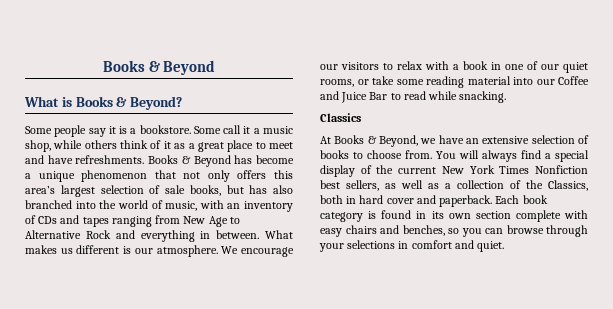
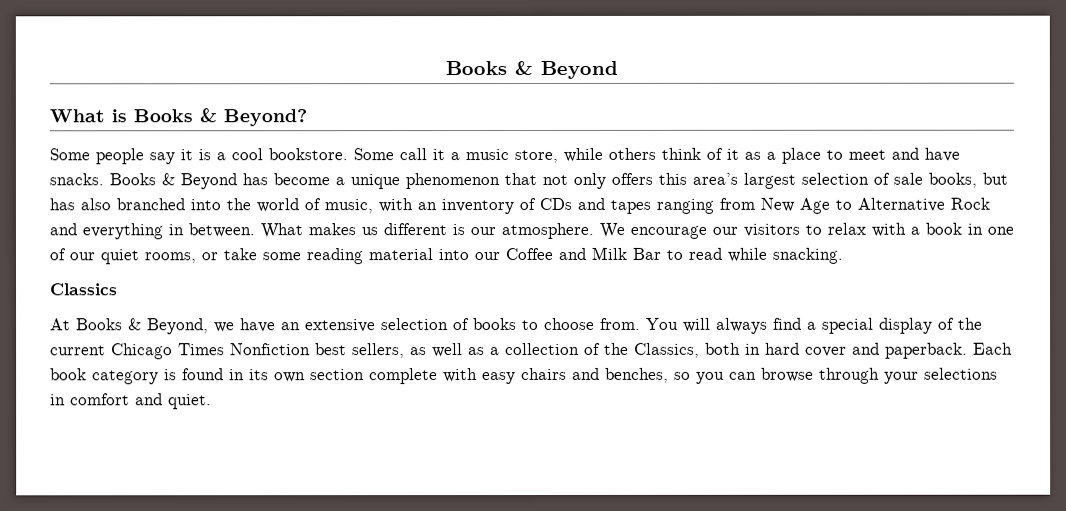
(137, 131) none -> [231,148,263,161] cool
[25,140,51,152] shop, -> [514,149,558,164] store,
[197,142,224,152] great -> (776, 155) none
[75,155,145,164] refreshments. -> [49,173,104,186] snacks.
[341,92,368,103] Juice -> [591,246,628,260] Milk
[441,165,495,174] New York -> [111,343,173,360] Chicago

